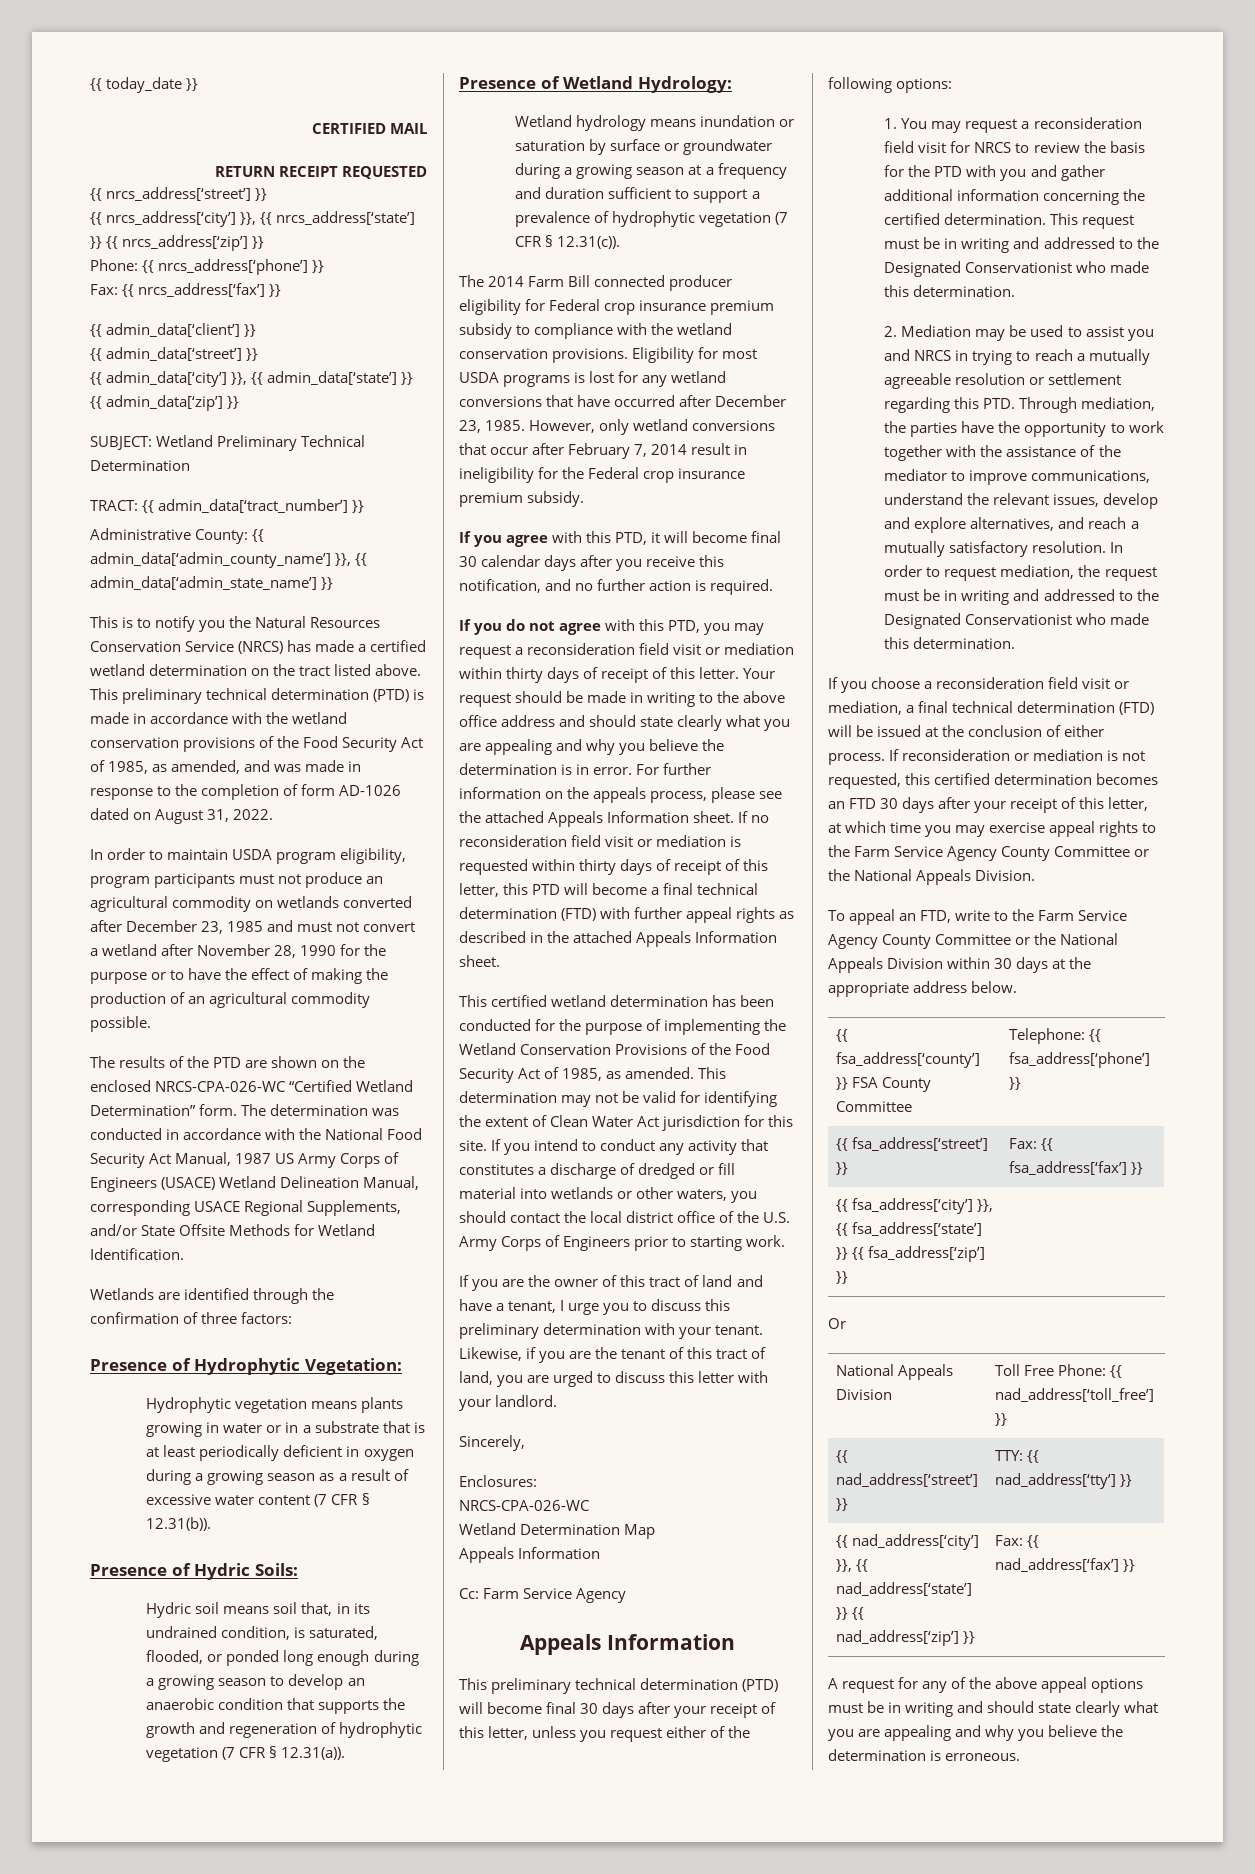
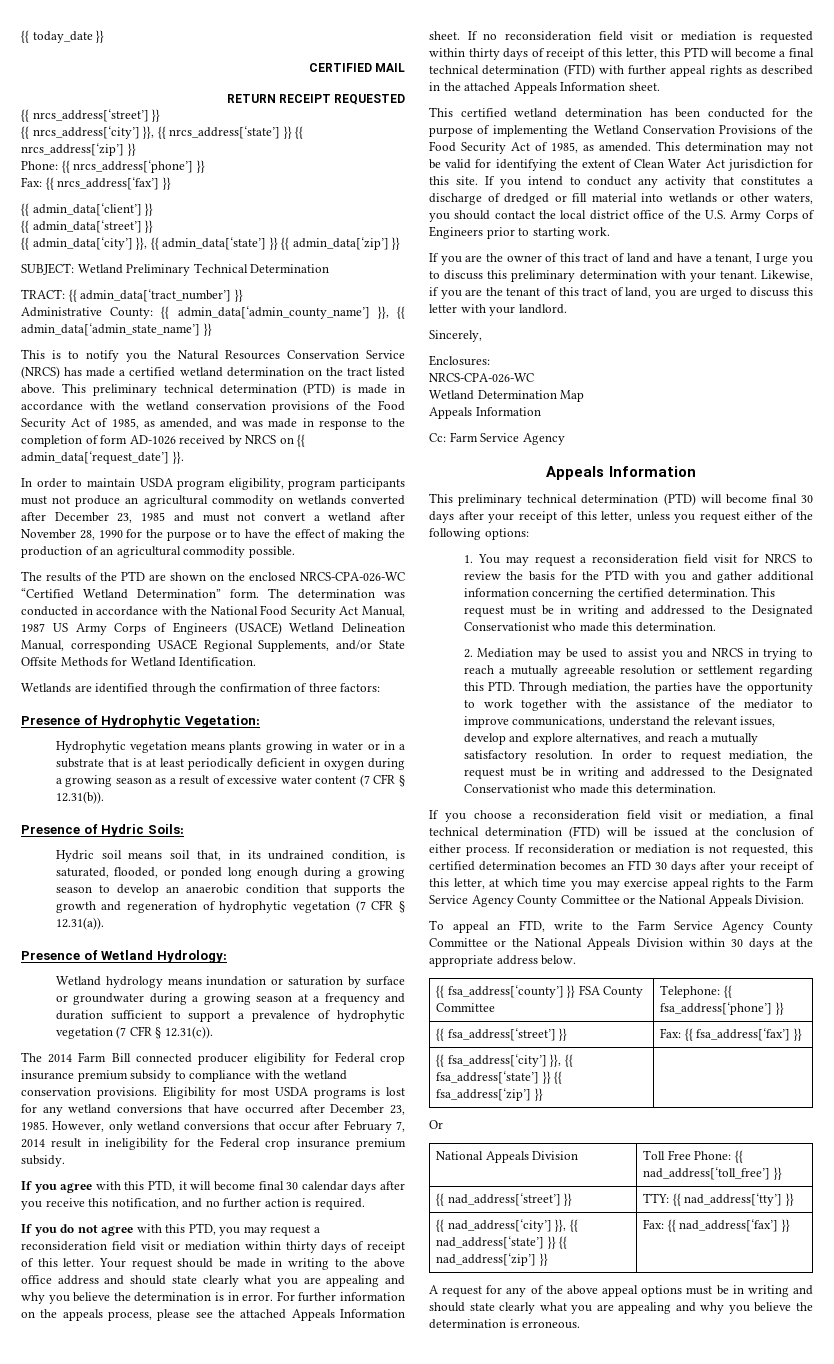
[90,808,274,824] dated on August 31, 2022. -> [179,434,306,447] [21,451,184,464] received by NRCS on {{ admin_data[‘request_date’] }}.

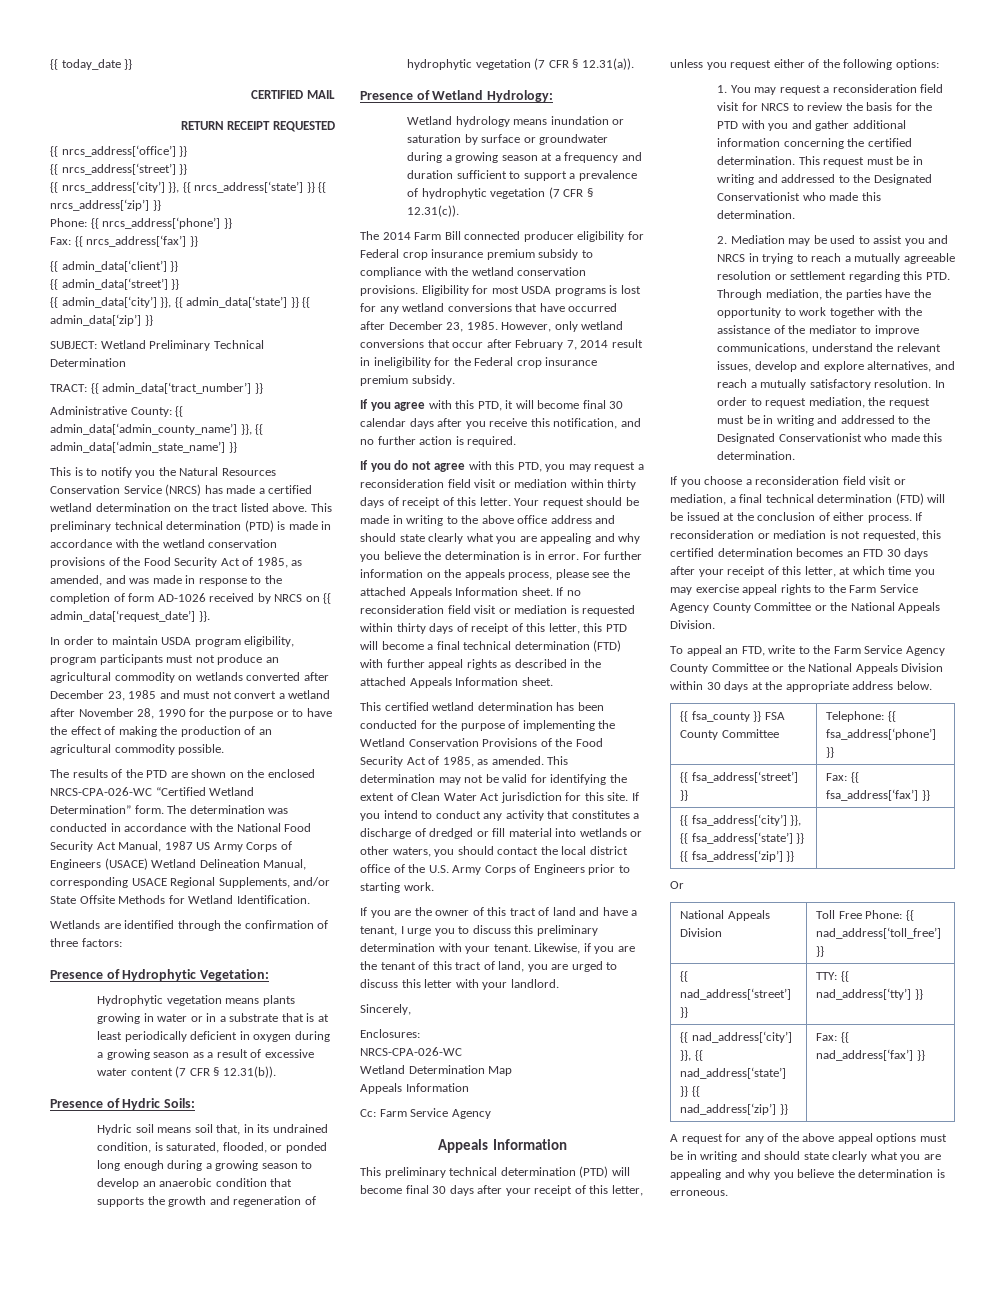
(405, 99) none -> [50,145,188,157] // {{ nrcs_address[‘office’] }}
[447,985,564,998] fsa_address[‘county’] -> [691,711,750,722] fsa_county

